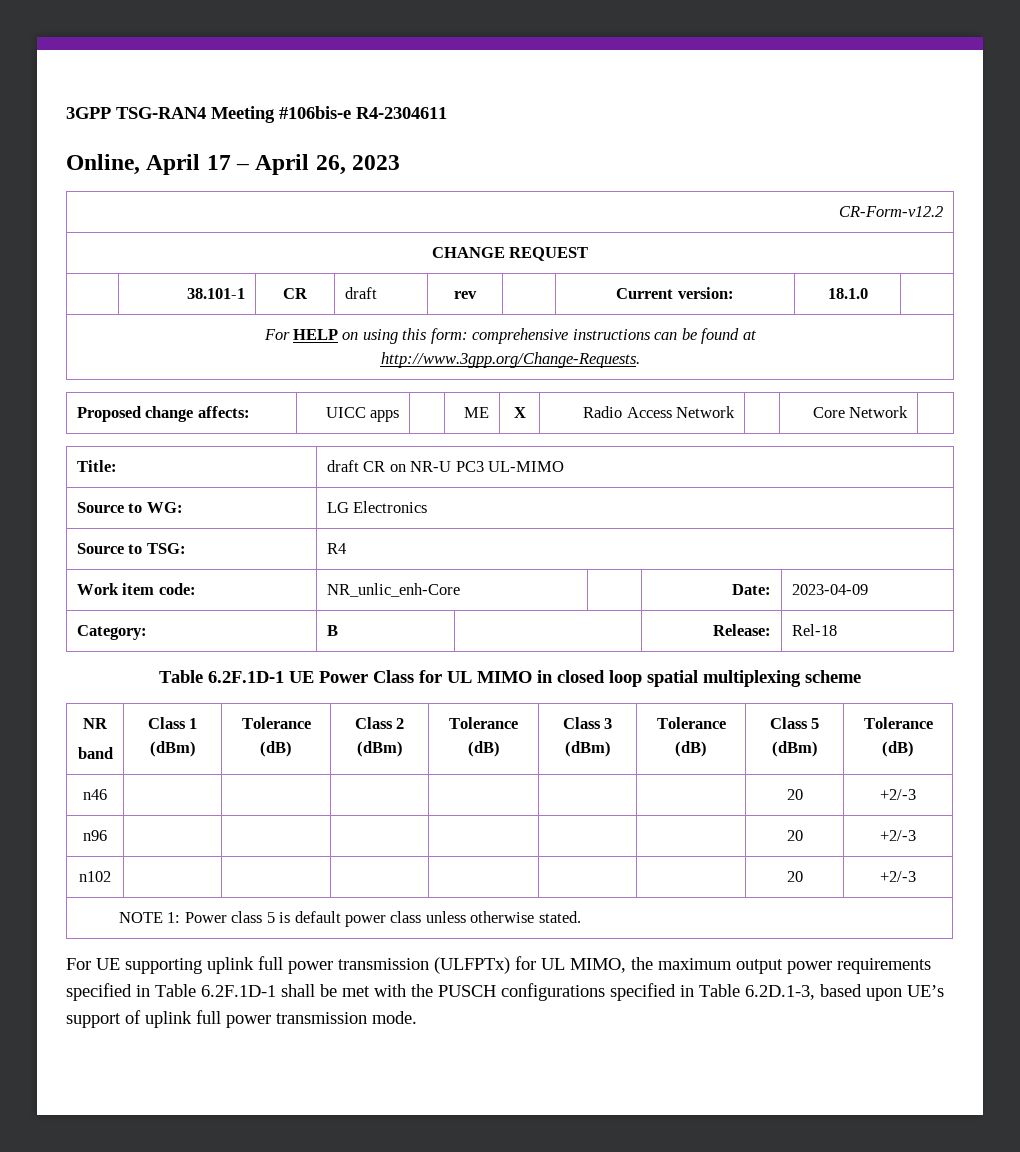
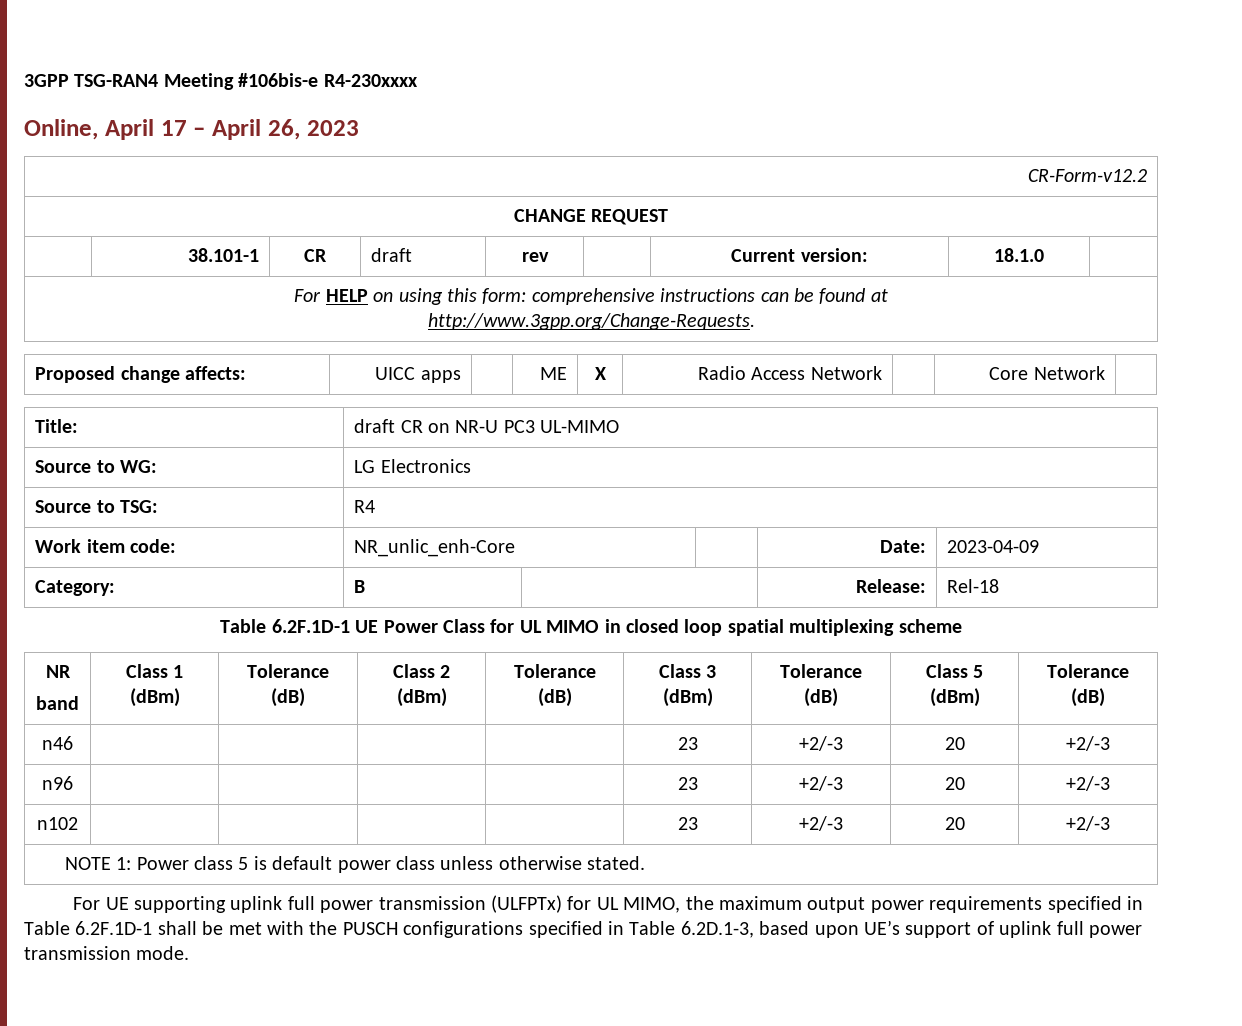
[356,107,447,119] R4-2304611 -> [323,74,418,87] R4-230xxxx
(107, 794) | -> [677,737,698,750] [799,736,843,751] 23 | +2/-3
(107, 835) | -> [677,777,698,790] [799,776,843,791] 23 | +2/-3
(111, 876) | -> [677,817,698,830] [799,816,843,831] 23 | +2/-3

